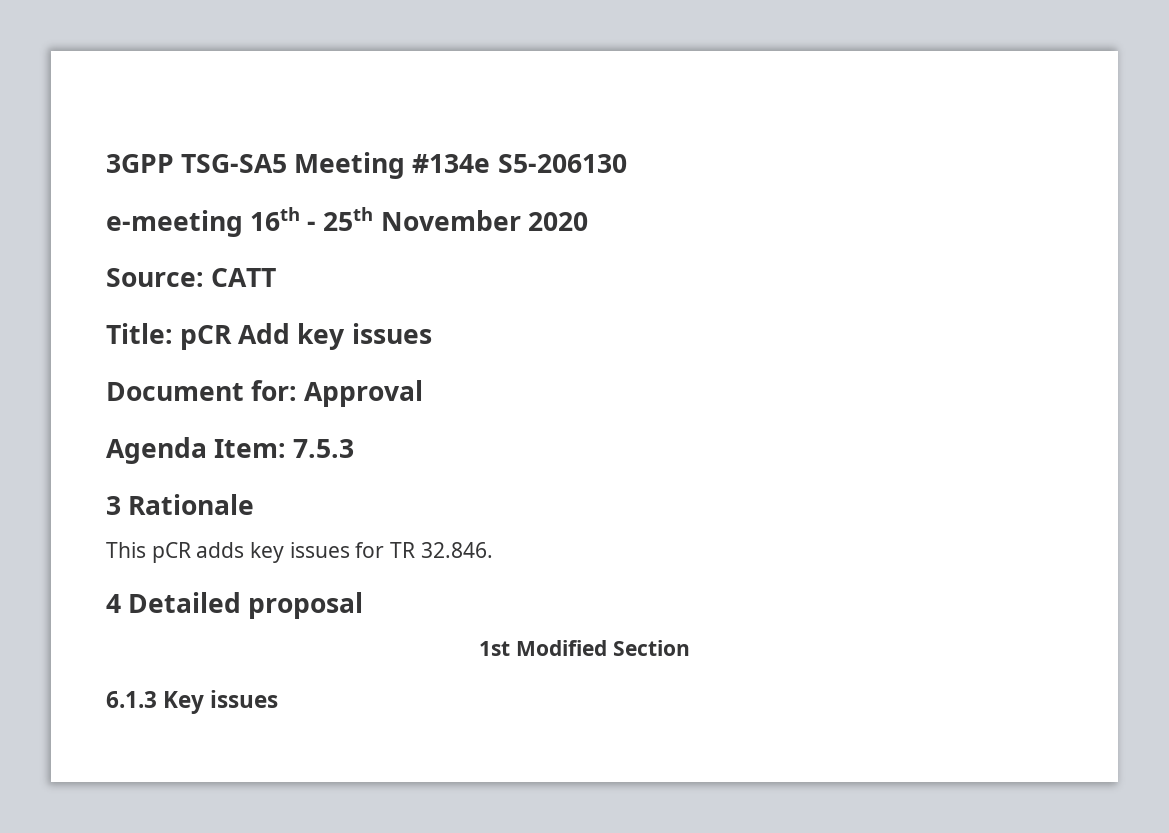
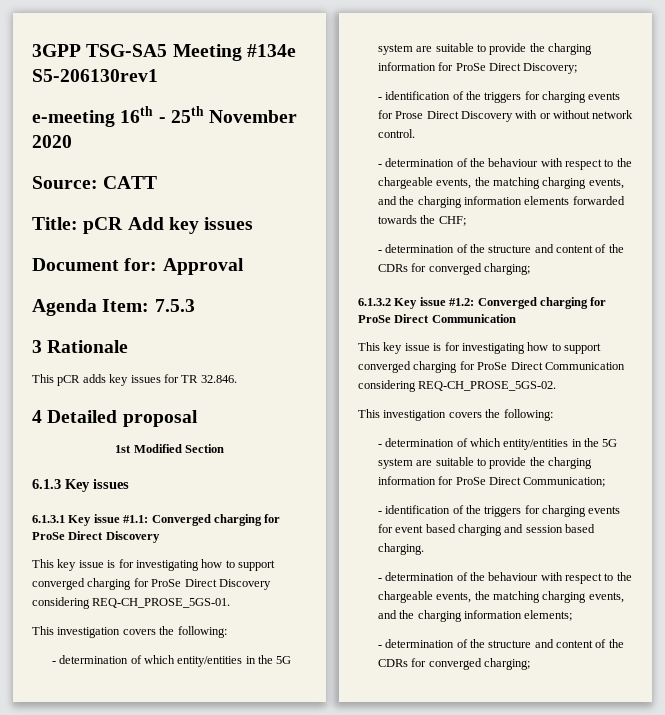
[497,154,627,173] S5-206130 -> [32,69,158,82] S5-206130rev1
(279, 699) none -> [32,514,281,526] [32,531,160,543] [32,559,275,571] [32,578,271,590] [32,597,231,609] [32,626,227,638] [51,655,292,667] [377,43,593,55] [377,62,578,74] [377,91,621,103] [377,110,634,122] [377,129,415,138] [377,158,632,170] [377,177,624,189] [377,196,625,208] [377,215,466,226] [377,244,624,253] [377,263,530,275] [358,297,607,309] [358,314,516,323] [358,342,601,354] [358,361,625,373] [358,380,557,392] [358,409,553,421] [377,438,618,450] [377,457,593,469] [377,476,606,487] [377,505,621,517] [377,524,596,536] [377,543,424,555] [377,572,632,584] [377,591,624,603] [377,610,573,622] [377,639,624,648] [377,658,530,670] // 6.1.3.1 Key issue #1.1: Converged charging for ProSe Direct Discovery // This key issue is for investigating how to support converged charging for ProSe Direct Discovery considering REQ-CH_PROSE_5GS-01. // This investigation covers the following: // - determination of which entity/entities in the 5G system are suitable to provide the charging information for ProSe Direct Discovery; // - identification of the triggers for charging events for Prose Direct Discovery with or without network control. // - determination of the behaviour with respect to the chargeable events, the matching charging events, and the charging information elements forwarded towards the CHF; // - determination of the structure and content of the CDRs for converged charging; // 6.1.3.2 Key issue #1.2: Converged charging for ProSe Direct Communication // This key issue is for investigating how to support converged charging for ProSe Direct Communication considering REQ-CH_PROSE_5GS-02. // This investigation covers the following: // - determination of which entity/entities in the 5G system are suitable to provide the charging information for ProSe Direct Communication; // - identification of the triggers for charging events for event based charging and session based charging. // - determination of the behaviour with respect to the chargeable events, the matching charging events, and the charging information elements; // - determination of the structure and content of the CDRs for converged charging;

